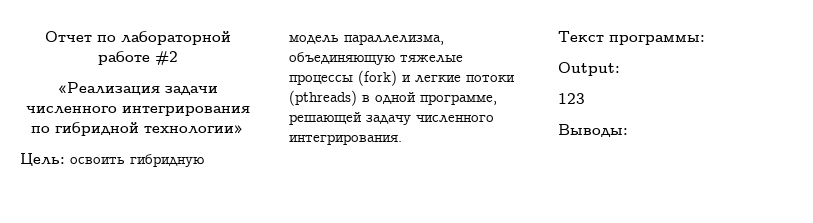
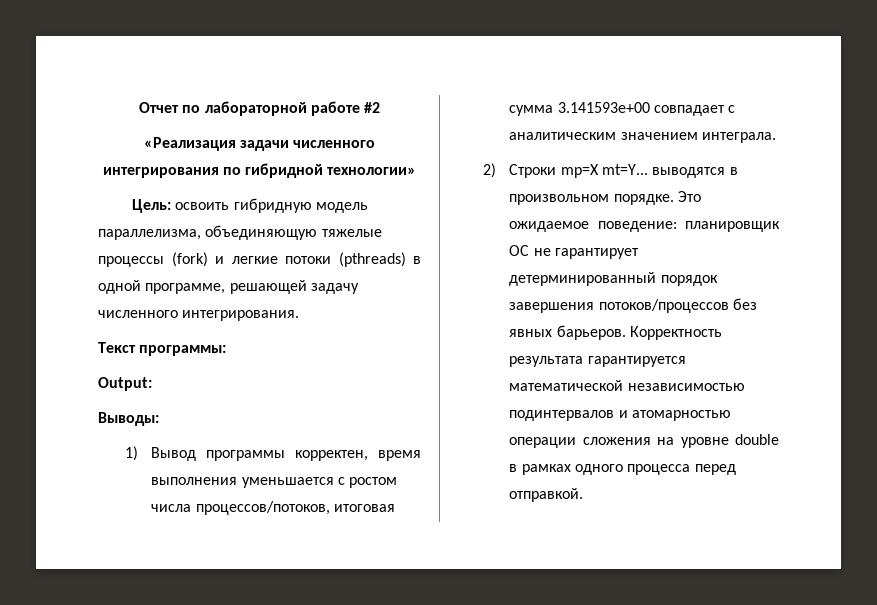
[558,93,585,104] [558,124,628,137] 123 // Выводы: -> [98,412,159,426] [124,446,421,461] [151,477,398,488] [151,501,396,515] [509,102,736,116] [509,132,777,143] [482,163,738,178] [509,191,702,205] [509,221,780,232] [509,245,640,259] [509,272,718,286] [509,298,758,313] [509,325,723,340] [509,356,686,367] [509,380,745,391] [509,410,732,421] [509,434,779,448] [509,464,736,475] [509,488,584,502] Выводы: // 1) Вывод программы корректен, время выполнения уменьшается с ростом числа процессов/потоков, итоговая сумма 3.141593e+00 совпадает с аналитическим значением интеграла. // 2) Строки mp=X mt=Y... выводятся в произвольном порядке. Это ожидаемое поведение: планировщик ОС не гарантирует детерминированный порядок завершения потоков/процессов без явных барьеров. Корректность результата гарантируется математической независимостью подинтервалов и атомарностью операции сложения на уровне double в рамках одного процесса перед отправкой.

